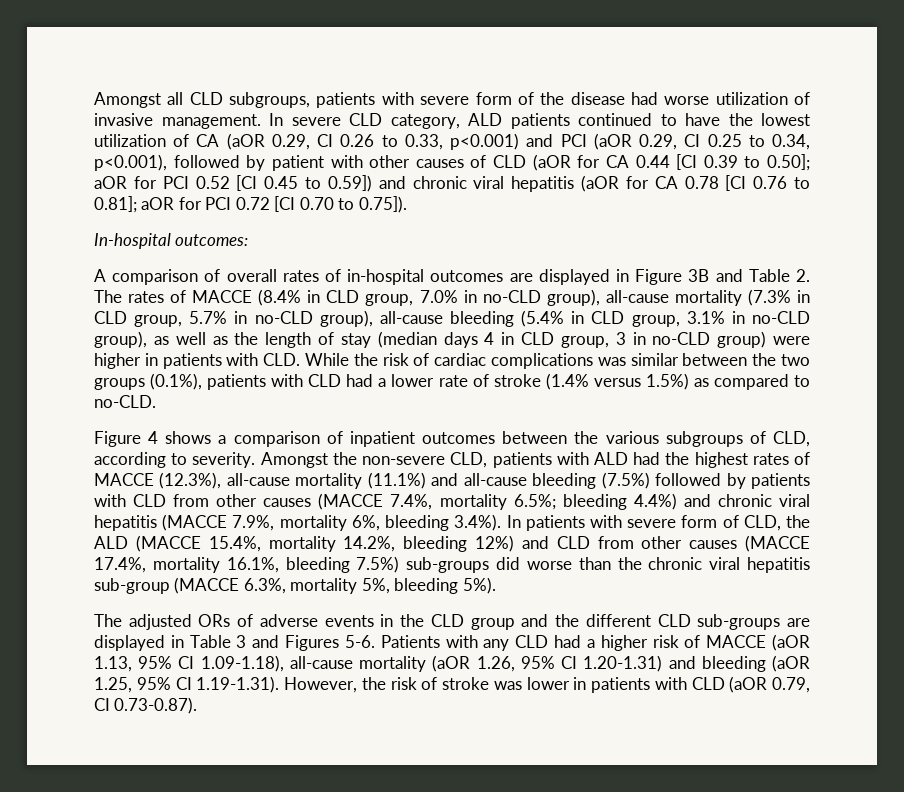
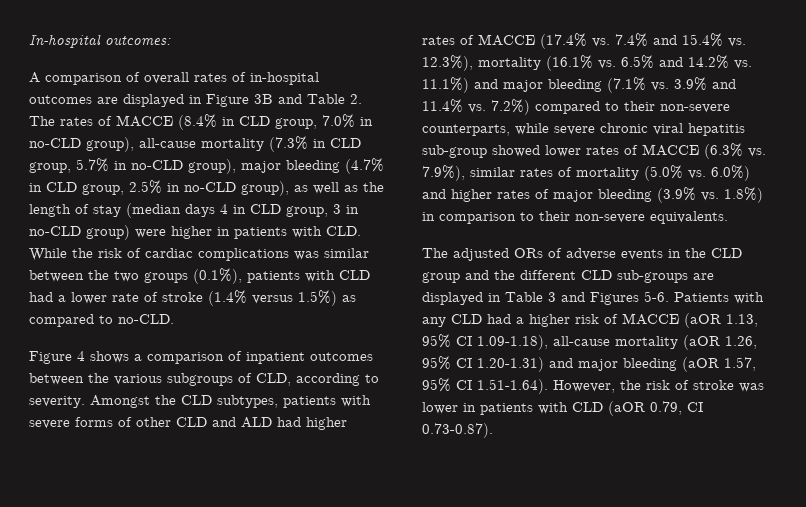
[94,92,810,108] [94,113,810,129] [94,133,811,150] [94,154,810,171] [94,175,811,192] [94,196,407,213] Amongst all CLD subgroups, patients with severe form of the disease had worse utilization of invasive management. In severe CLD category, ALD patients continued to have the lowest utilization of CA (aOR 0.29, CI 0.26 to 0.33, p<0.001) and PCI (aOR 0.29, CI 0.25 to 0.34, p<0.001), followed by patient with other causes of CLD (aOR for CA 0.44 [CI 0.39 to 0.50]; aOR for PCI 0.52 [CI 0.45 to 0.59]) and chronic viral hepatitis (aOR for CA 0.78 [CI 0.76 to 0.81]; aOR for PCI 0.72 [CI 0.70 to 0.75]). // -> (29, 41) none
[379,310,725,327] all-cause bleeding (5.4% in CLD group, 3.1% -> [241,158,384,174] [29,180,162,195] major bleeding (4.7% in CLD group, 2.5%
[362,452,810,468] [94,472,810,489] [94,493,811,510] [94,514,810,531] [94,535,811,552] [94,556,810,573] [94,577,496,594] non-severe CLD, patients with ALD had the highest rates of MACCE (12.3%), all-cause mortality (11.1%) and all-cause bleeding (7.5%) followed by patients with CLD from other causes (MACCE 7.4%, mortality 6.5%; bleeding 4.4%) and chronic viral hepatitis (MACCE 7.9%, mortality 6%, bleeding 3.4%). In patients with severe form of CLD, the ALD (MACCE 15.4%, mortality 14.2%, bleeding 12%) and CLD from other causes (MACCE 17.4%, mortality 16.1%, bleeding 7.5%) sub-groups did worse than the chronic viral hepatitis sub-group (MACCE 6.3%, mortality 5%, bleeding 5%). -> [181,395,371,408] [29,417,347,430] [422,33,746,49] [422,55,752,71] [422,77,736,93] [422,99,730,115] [422,123,745,136] [422,143,766,159] [422,165,750,181] [422,187,763,203] [422,211,728,224] CLD subtypes, patients with severe forms of other CLD and ALD had higher rates of MACCE (17.4% vs. 7.4% and 15.4% vs. 12.3%), mortality (16.1% vs. 6.5% and 14.2% vs. 11.1%) and major bleeding (7.1% vs. 3.9% and 11.4% vs. 7.2%) compared to their non-severe counterparts, while severe chronic viral hepatitis sub-group showed lower rates of MACCE (6.3% vs. 7.9%), similar rates of mortality (5.0% vs. 6.0%) and higher rates of major bleeding (3.9% vs. 1.8%) in comparison to their non-severe equivalents.
(696, 662) none -> [578,359,618,371] major
[94,676,280,693] 1.25, 95% CI 1.19-1.31). -> [724,357,756,371] [422,378,548,394] 1.57, 95% CI 1.51-1.64).

